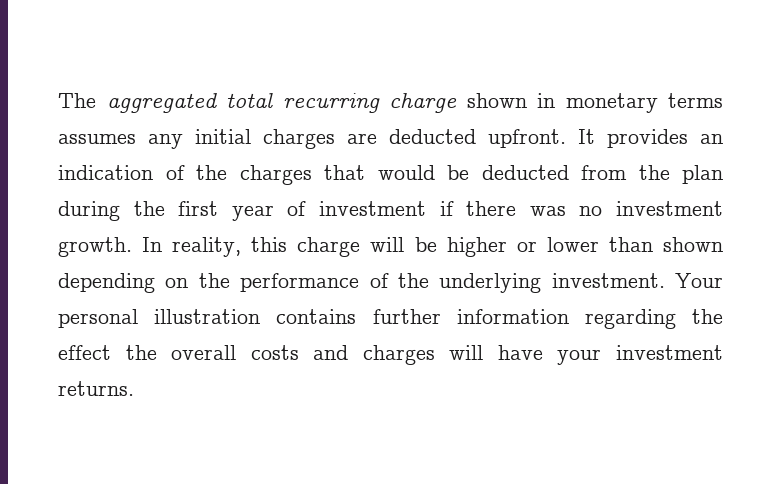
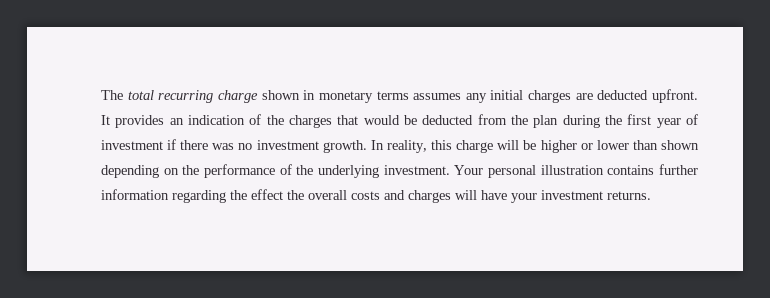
[106,93,217,113] aggregated -> (123, 95) none

